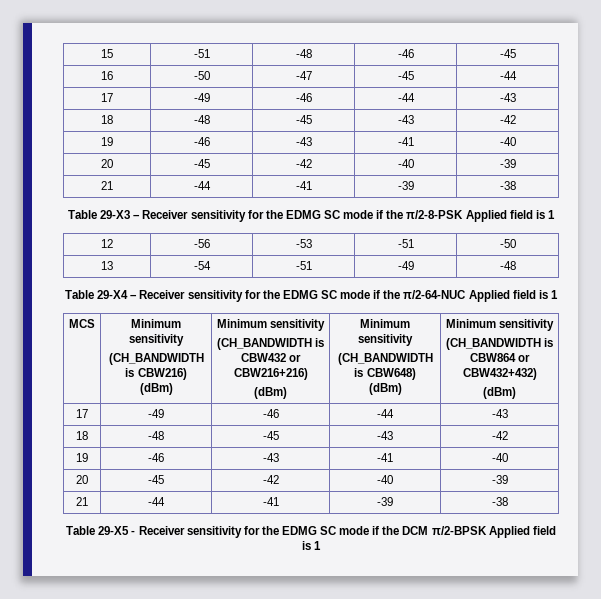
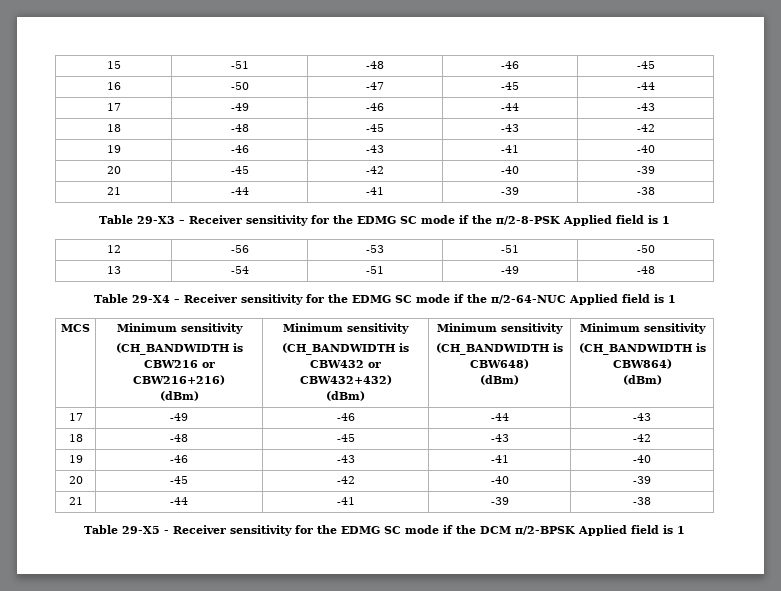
[137,368,187,380] CBW216) -> [143,360,215,368] [133,375,225,385] CBW216 or CBW216+216)
[233,368,308,380] CBW216+216) -> [299,375,392,385] CBW432+432)
[469,353,531,362] [462,368,537,380] CBW864 or CBW432+432) -> [612,359,672,369] CBW864)

